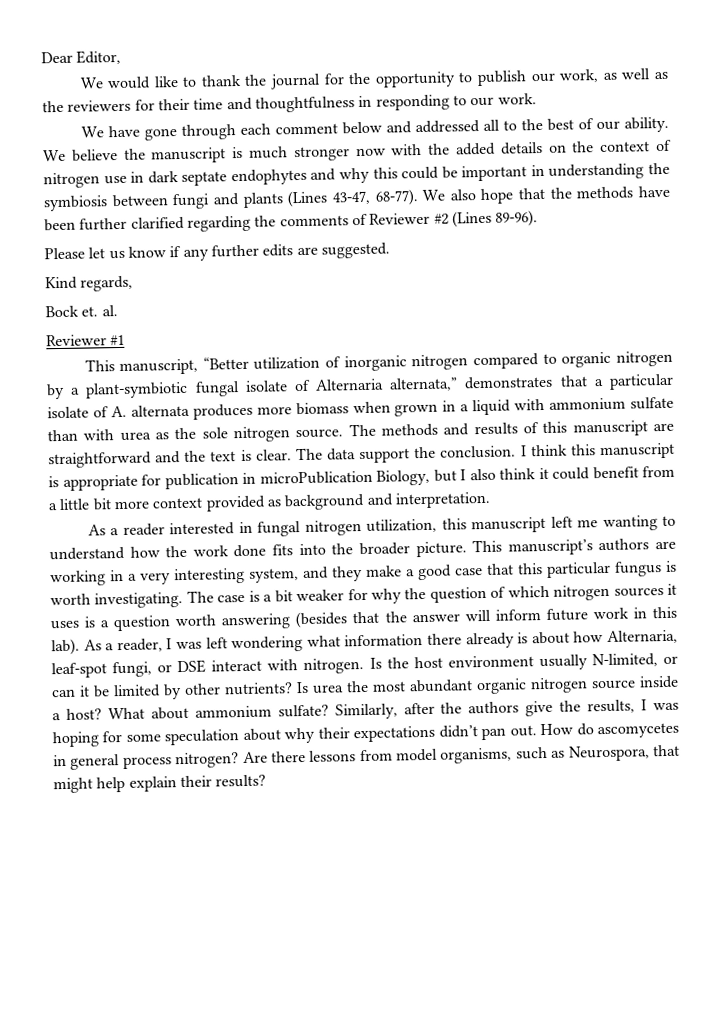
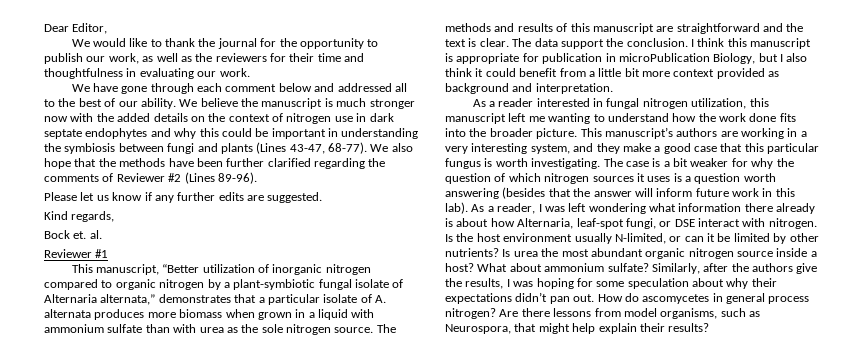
[375,94,467,111] responding to -> [139,68,194,79] evaluating

